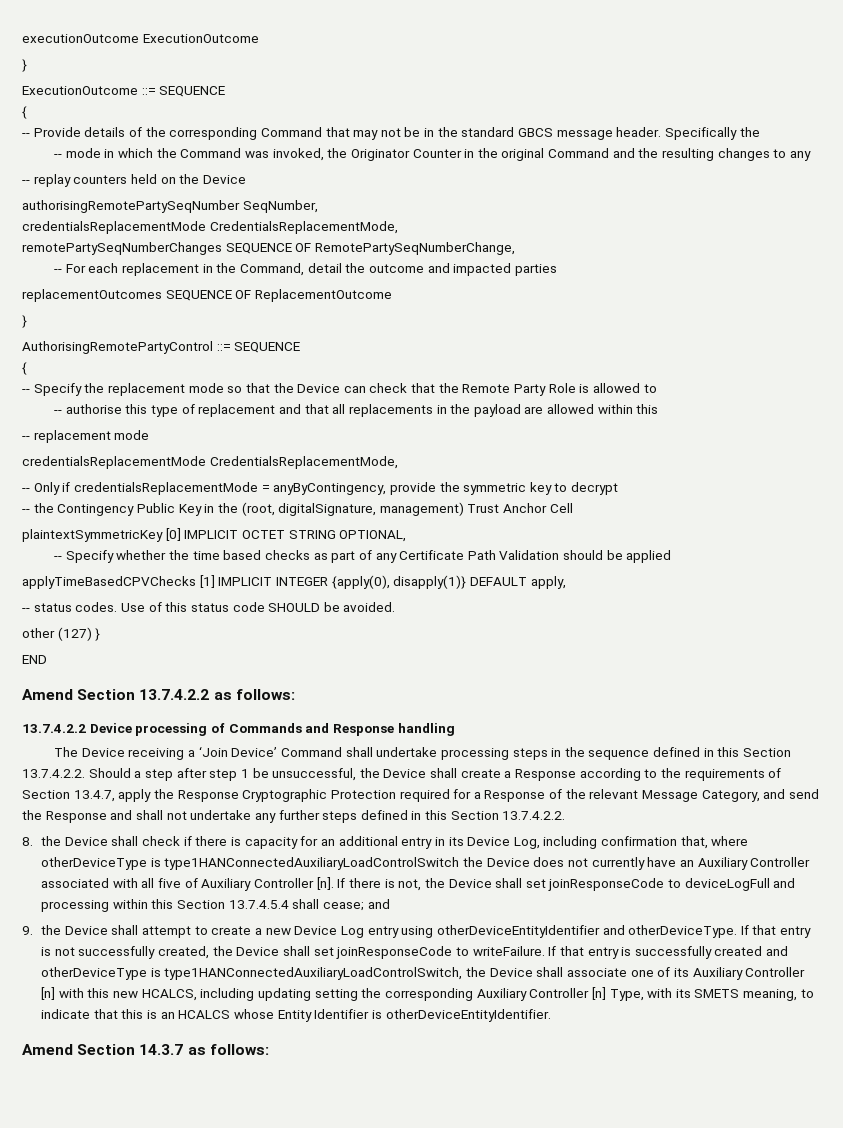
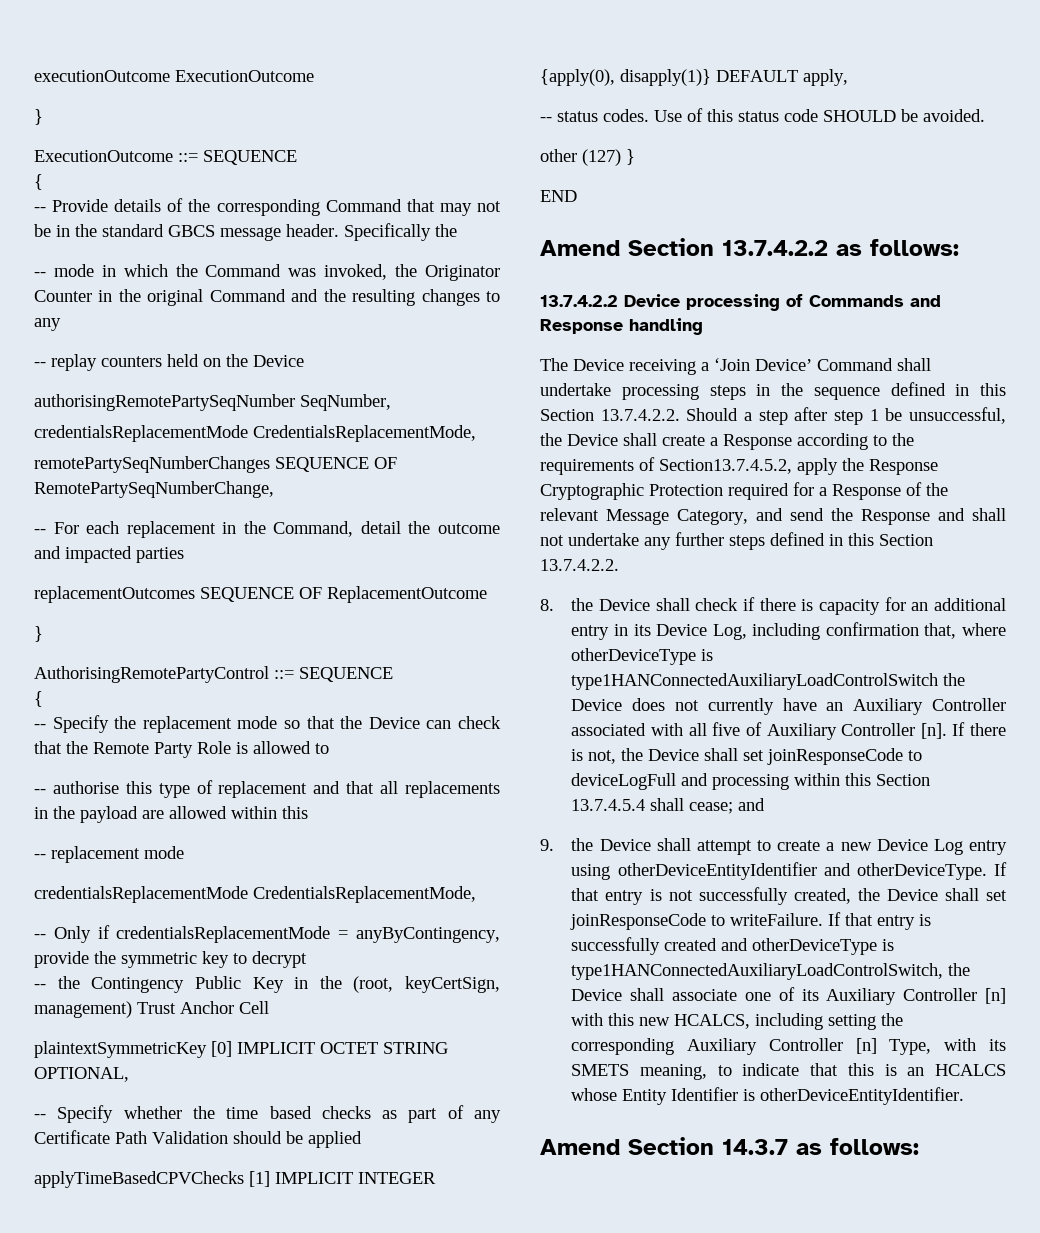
[278,503,377,516] digitalSignature, -> [405,976,500,993] keyCertSign,
[22,790,115,802] Section 13.4.7, -> [659,459,792,474] Section13.7.4.5.2,
[258,988,312,1001] updating -> (824, 1021) none

